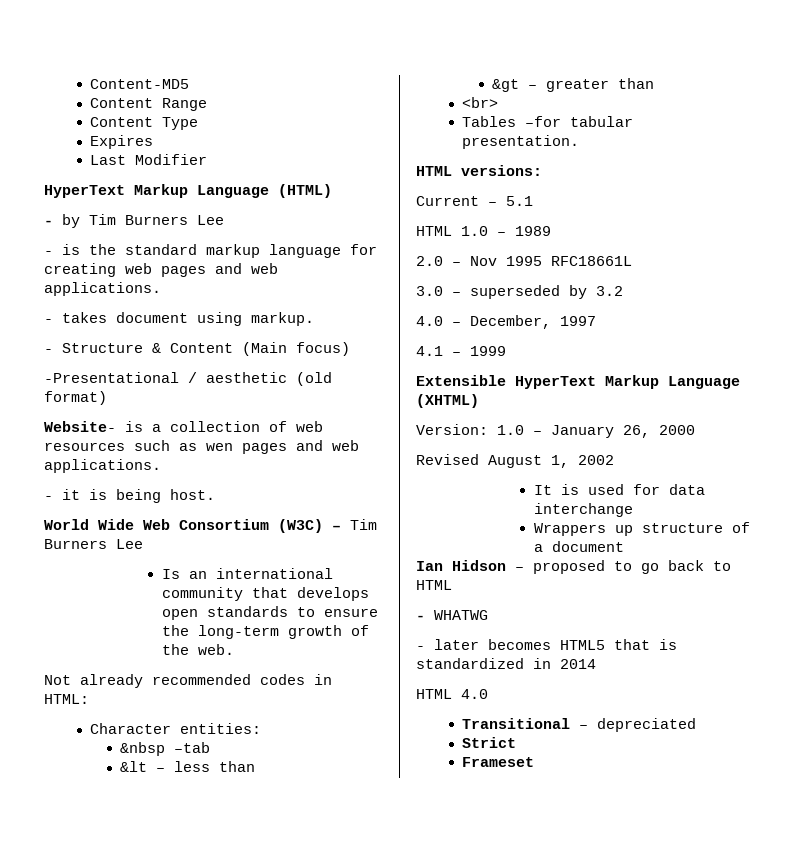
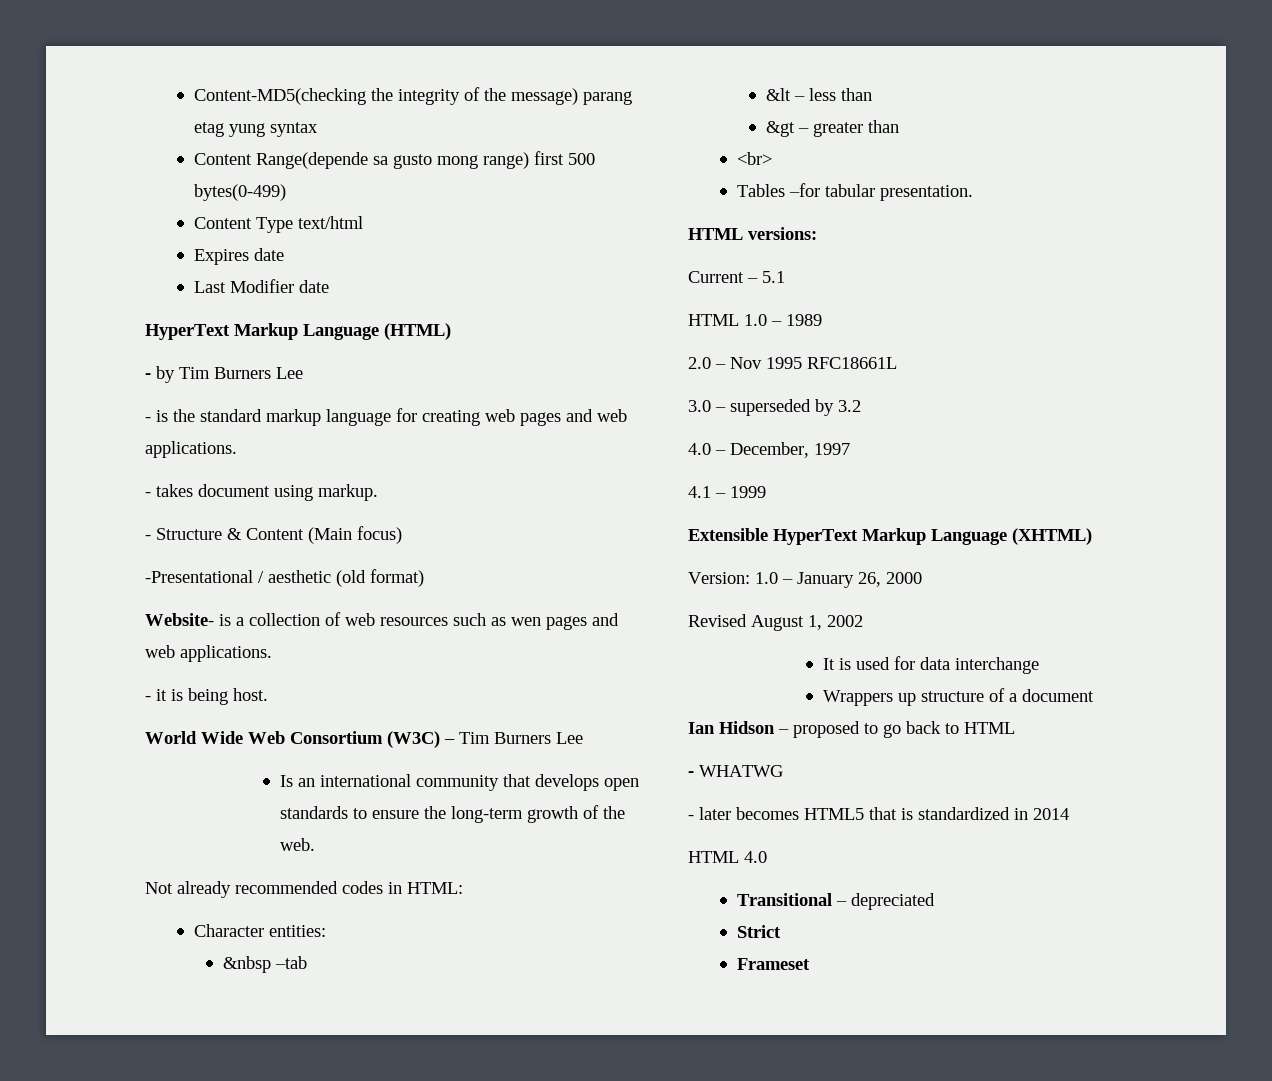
[90,79,190,89] [90,98,208,111] Content-MD5 // Content Range -> [193,87,632,105] [193,122,318,137] [193,151,595,169] [193,184,286,201] Content-MD5(checking the integrity of the message) parang etag yung syntax // Content Range(depende sa gusto mong range) first 500 bytes(0-499)
(199, 123) none -> [297,216,363,229] text/html
(154, 142) none -> [253,248,284,261] date
(208, 159) none -> [298,280,329,293] date

